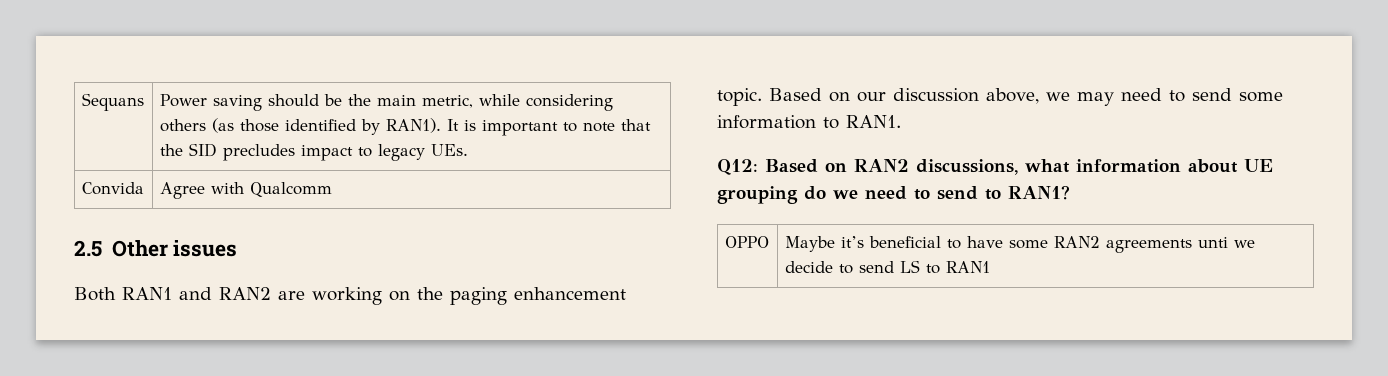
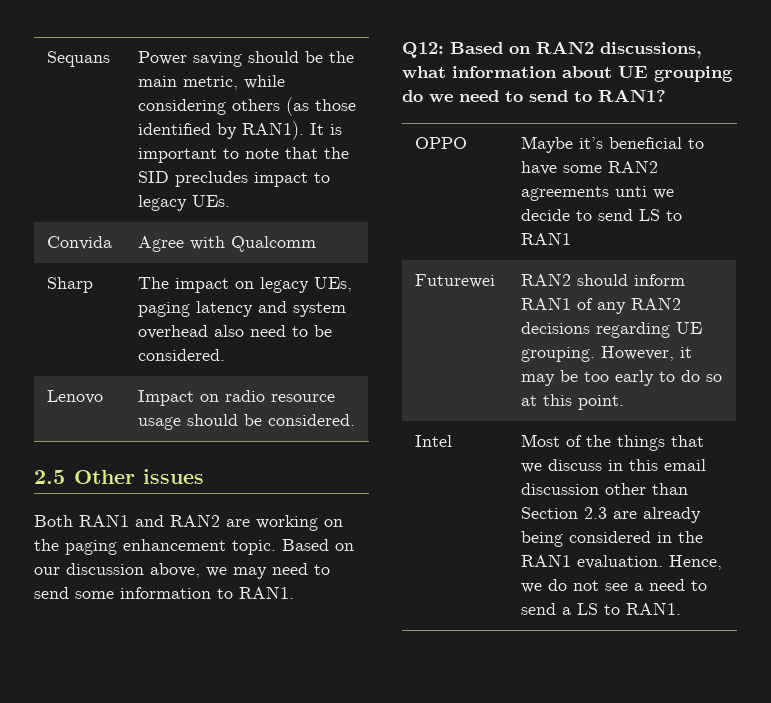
(332, 189) none -> [46,277,93,293] [137,277,352,293] [137,301,346,317] [137,325,332,339] [137,349,225,361] [46,390,103,404] [137,390,335,406] [137,414,355,430] // Sharp | The impact on legacy UEs, paging latency and system overhead also need to be considered. // Lenovo | Impact on radio resource usage should be considered.
(990, 267) none -> [414,274,495,288] [520,273,685,286] [520,297,681,314] [520,322,702,338] [520,346,692,362] [520,370,722,386] [520,394,624,410] [414,435,452,447] [520,434,704,451] [520,459,706,473] [520,483,688,495] [520,507,701,523] [520,531,703,547] [520,554,722,570] [520,579,707,593] [520,602,681,615] // Futurewei | RAN2 should inform RAN1 of any RAN2 decisions regarding UE grouping. However, it may be too early to do so at this point. // Intel | Most of the things that we discuss in this email discussion other than Section 2.3 are already being considered in the RAN1 evaluation. Hence, we do not see a need to send a LS to RAN1.

